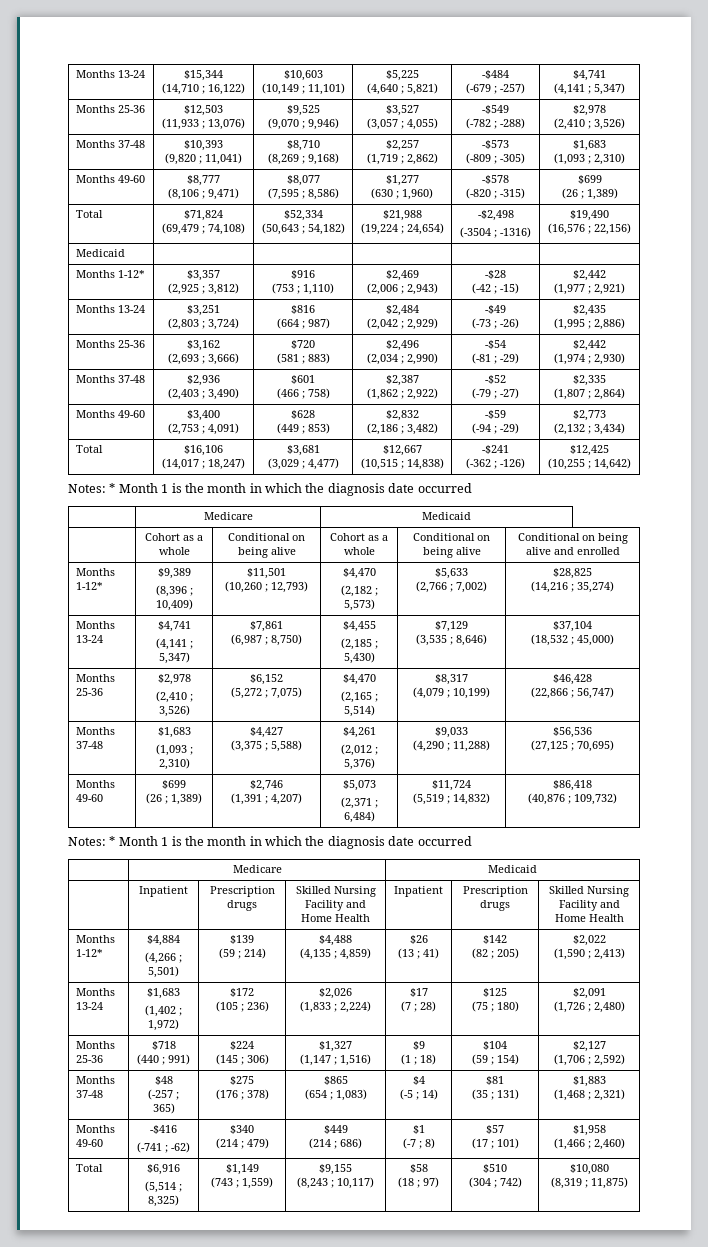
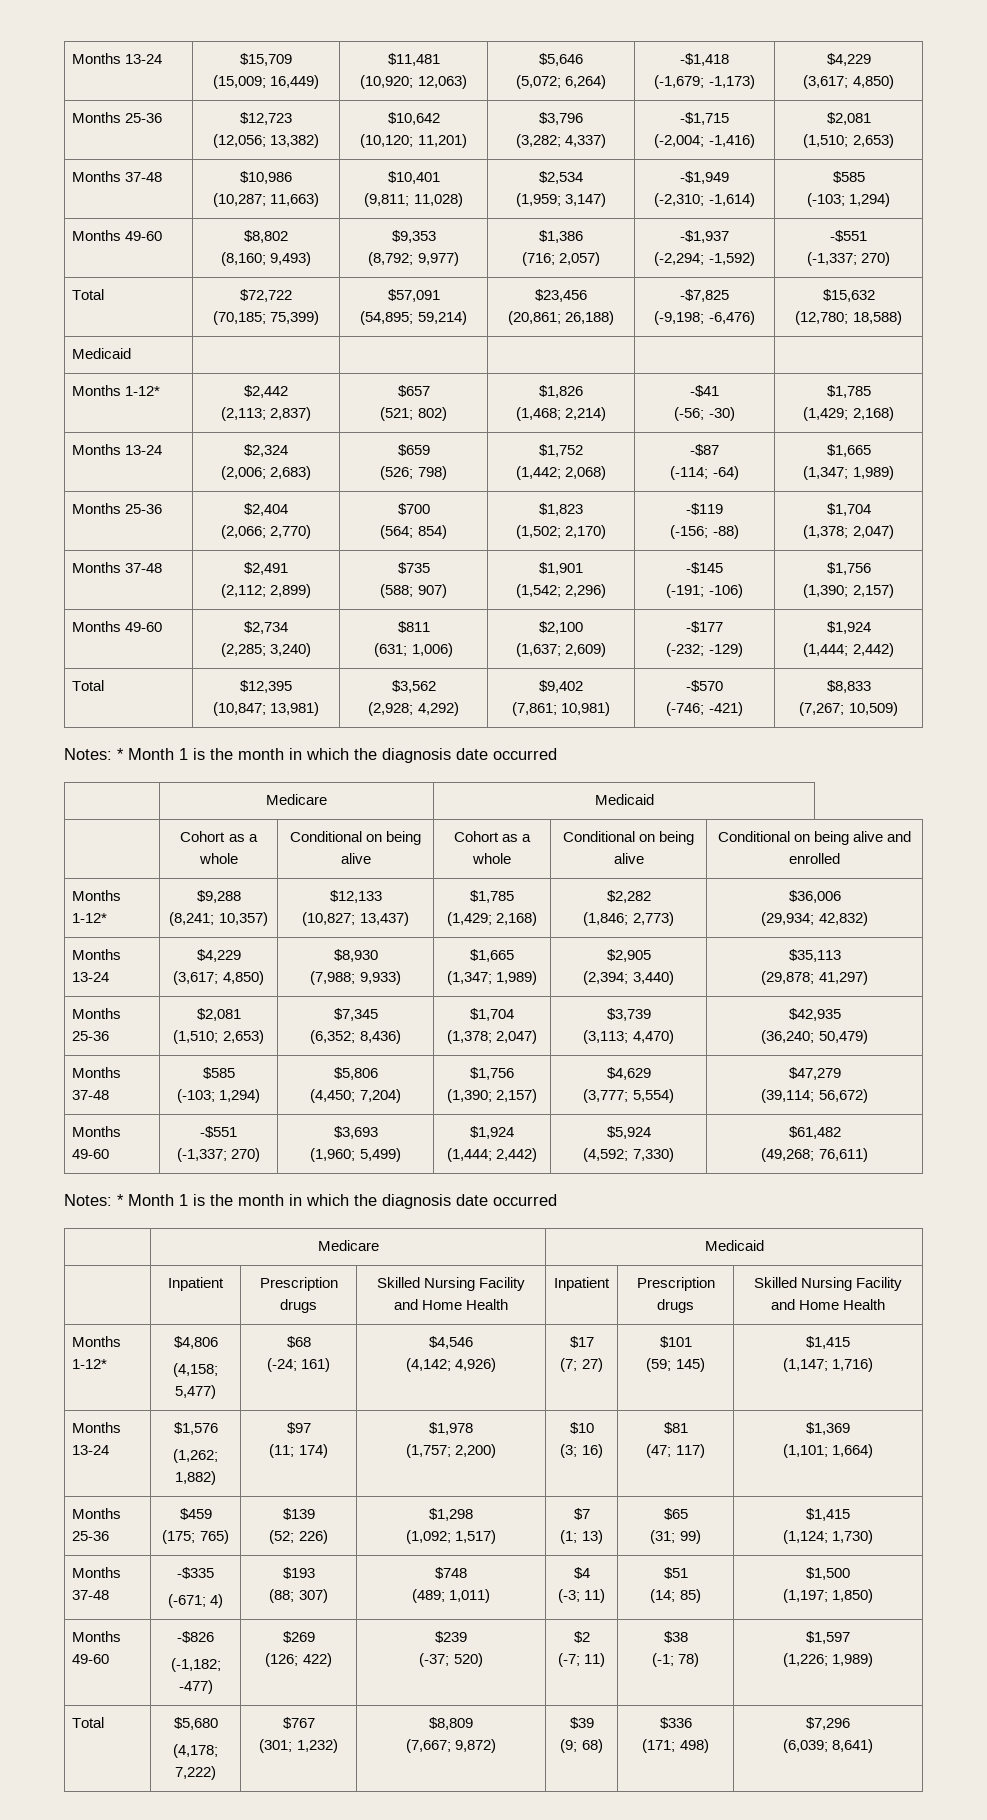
[76,70,146,78] [184,70,223,81] [162,83,245,95] [283,70,323,81] [261,83,345,95] [385,70,419,81] [366,83,438,95] [482,70,509,79] [466,83,525,94] [573,70,606,81] [554,83,625,95] [76,105,146,113] [184,105,223,116] [162,118,245,130] [286,105,320,116] [267,118,339,130] [385,105,419,116] [366,118,438,130] [482,105,509,114] [466,118,525,129] [573,105,606,116] [554,118,625,130] [76,140,146,148] [184,140,223,151] [165,153,242,165] [286,140,320,151] [267,153,339,165] [385,140,419,151] [366,153,438,165] [482,140,509,149] [466,153,525,164] [573,140,606,151] [554,153,625,165] [76,175,146,183] [187,175,220,186] [168,188,239,200] [286,175,320,186] [267,188,339,200] [385,175,419,186] [371,188,433,200] [482,175,509,184] [466,188,525,199] [577,175,602,184] [561,188,618,200] [76,210,104,218] [184,210,223,221] [162,223,245,235] [283,210,323,221] [261,223,345,235] [382,210,422,221] [360,223,444,235] [477,210,514,221] [460,227,531,238] [570,210,609,221] [548,223,631,235] [76,249,126,257] [76,270,146,278] [187,270,220,281] [168,283,239,295] [291,270,315,279] [272,283,334,295] [385,270,419,281] [366,283,438,295] [485,270,506,279] [472,283,519,294] [573,270,606,281] [554,283,625,295] [76,305,146,313] [187,305,220,316] [168,318,239,330] [291,305,315,314] [276,318,330,329] [385,305,419,316] [366,318,438,330] [485,305,506,314] [472,318,519,329] [573,305,606,316] [554,318,625,330] [76,340,146,348] [187,340,220,351] [168,353,239,365] [291,340,315,349] [276,353,330,364] [385,340,419,351] [366,353,438,365] [485,340,506,349] [472,353,519,364] [573,340,606,351] [554,353,625,365] [76,375,146,383] [187,375,220,386] [168,388,239,400] [291,375,315,384] [276,388,330,399] [385,375,419,386] [366,388,438,400] [485,375,506,384] [472,388,519,399] [573,375,606,386] [554,388,625,400] [76,410,146,418] [187,410,220,421] [168,423,239,435] [291,410,315,419] [276,423,330,434] [385,410,419,421] [366,423,438,435] [485,410,506,419] [472,423,519,434] [573,410,606,421] [554,423,625,435] [76,445,104,453] [184,445,223,456] [162,458,245,470] [286,445,320,456] [267,458,339,470] [382,445,422,456] [360,458,444,470] [482,445,509,454] [466,458,525,469] [570,445,609,456] [548,458,631,470] Months 13-24 | $15,344 // (14,710 ; 16,122) | $10,603 // (10,149 ; 11,101) | $5,225 // (4,640 ; 5,821) | -$484 // (-679 ; -257) | $4,741 // (4,141 ; 5,347) // Months 25-36 | $12,503 // (11,933 ; 13,076) | $9,525 // (9,070 ; 9,946) | $3,527 // (3,057 ; 4,055) | -$549 // (-782 ; -288) | $2,978 // (2,410 ; 3,526) // Months 37-48 | $10,393 // (9,820 ; 11,041) | $8,710 // (8,269 ; 9,168) | $2,257 // (1,719 ; 2,862) | -$573 // (-809 ; -305) | $1,683 // (1,093 ; 2,310) // Months 49-60 | $8,777 // (8,106 ; 9,471) | $8,077 // (7,595 ; 8,586) | $1,277 // (630 ; 1,960) | -$578 // (-820 ; -315) | $699 // (26 ; 1,389) // Total | $71,824 // (69,479 ; 74,108) | $52,334 // (50,643 ; 54,182) | $21,988 // (19,224 ; 24,654) | -$2,498 // (-3504 ; -1316) | $19,490 // (16,576 ; 22,156) // Medicaid | | | | | // Months 1-12* | $3,357 // (2,925 ; 3,812) | $916 // (753 ; 1,110) | $2,469 // (2,006 ; 2,943) | -$28 // (-42 ; -15) | $2,442 // (1,977 ; 2,921) // Months 13-24 | $3,251 // (2,803 ; 3,724) | $816 // (664 ; 987) | $2,484 // (2,042 ; 2,929) | -$49 // (-73 ; -26) | $2,435 // (1,995 ; 2,886) // Months 25-36 | $3,162 // (2,693 ; 3,666) | $720 // (581 ; 883) | $2,496 // (2,034 ; 2,990) | -$54 // (-81 ; -29) | $2,442 // (1,974 ; 2,930) // Months 37-48 | $2,936 // (2,403 ; 3,490) | $601 // (466 ; 758) | $2,387 // (1,862 ; 2,922) | -$52 // (-79 ; -27) | $2,335 // (1,807 ; 2,864) // Months 49-60 | $3,400 // (2,753 ; 4,091) | $628 // (449 ; 853) | $2,832 // (2,186 ; 3,482) | -$59 // (-94 ; -29) | $2,773 // (2,132 ; 3,434) // Total | $16,106 // (14,017 ; 18,247) | $3,681 // (3,029 ; 4,477) | $12,667 // (10,515 ; 14,838) | -$241 // (-362 ; -126) | $12,425 // (10,255 ; 14,642) -> [72,53,163,64] [240,53,292,66] [212,75,320,89] [387,53,440,66] [360,75,467,89] [539,53,583,66] [515,75,607,89] [680,53,729,66] [654,75,755,89] [826,53,871,66] [803,75,894,89] [72,112,163,123] [240,112,292,125] [212,134,320,148] [387,112,440,125] [360,134,467,148] [539,112,583,125] [515,134,607,148] [680,112,729,125] [654,134,755,148] [826,112,871,125] [803,134,894,148] [72,171,163,182] [240,171,292,184] [212,193,320,207] [387,171,440,184] [364,193,463,207] [539,171,583,184] [515,193,607,207] [680,171,729,184] [654,193,755,207] [832,171,865,183] [806,193,891,207] [72,230,163,241] [244,230,288,243] [220,252,312,266] [391,230,436,243] [368,252,459,266] [539,230,583,243] [521,252,601,266] [680,230,729,243] [654,252,755,266] [830,230,867,242] [806,252,891,266] [72,289,105,300] [240,289,292,302] [212,311,320,325] [387,289,440,302] [360,311,467,325] [535,289,587,302] [507,311,615,325] [680,289,729,302] [654,311,755,325] [822,289,875,302] [795,311,902,325] [72,348,132,359] [72,385,161,396] [244,385,288,398] [220,407,312,421] [397,385,430,397] [380,407,447,421] [539,385,583,398] [515,407,607,421] [690,385,719,397] [674,407,735,421] [826,385,871,398] [803,407,894,421] [72,444,163,455] [244,444,288,457] [220,466,312,480] [397,444,430,456] [380,466,447,480] [539,444,583,457] [515,466,607,480] [690,444,719,456] [670,466,739,480] [826,444,871,457] [803,466,894,480] [72,503,163,514] [244,503,288,516] [220,525,312,539] [397,503,430,515] [380,525,447,539] [539,503,583,516] [515,525,607,539] [686,503,723,515] [670,525,739,539] [826,503,871,516] [803,525,894,539] [72,562,163,573] [244,562,288,575] [220,584,312,598] [397,562,430,574] [380,584,447,598] [539,562,583,575] [515,584,607,598] [686,562,723,574] [666,584,743,598] [826,562,871,575] [803,584,894,598] [72,621,163,632] [244,621,288,634] [220,643,312,657] [397,621,430,633] [374,643,453,657] [539,621,583,634] [515,643,607,657] [686,621,723,633] [666,643,743,657] [826,621,871,634] [803,643,894,657] [72,680,105,691] [240,680,292,693] [212,702,320,716] [391,680,436,693] [368,702,459,716] [539,680,583,693] [511,702,611,716] [686,680,723,692] [666,702,743,716] [826,680,871,693] [799,702,898,716] Months 13-24 | $15,709 // (15,009; 16,449) | $11,481 // (10,920; 12,063) | $5,646 // (5,072; 6,264) | -$1,418 // (-1,679; -1,173) | $4,229 // (3,617; 4,850) // Months 25-36 | $12,723 // (12,056; 13,382) | $10,642 // (10,120; 11,201) | $3,796 // (3,282; 4,337) | -$1,715 // (-2,004; -1,416) | $2,081 // (1,510; 2,653) // Months 37-48 | $10,986 // (10,287; 11,663) | $10,401 // (9,811; 11,028) | $2,534 // (1,959; 3,147) | -$1,949 // (-2,310; -1,614) | $585 // (-103; 1,294) // Months 49-60 | $8,802 // (8,160; 9,493) | $9,353 // (8,792; 9,977) | $1,386 // (716; 2,057) | -$1,937 // (-2,294; -1,592) | -$551 // (-1,337; 270) // Total | $72,722 // (70,185; 75,399) | $57,091 // (54,895; 59,214) | $23,456 // (20,861; 26,188) | -$7,825 // (-9,198; -6,476) | $15,632 // (12,780; 18,588) // Medicaid | | | | | // Months 1-12* | $2,442 // (2,113; 2,837) | $657 // (521; 802) | $1,826 // (1,468; 2,214) | -$41 // (-56; -30) | $1,785 // (1,429; 2,168) // Months 13-24 | $2,324 // (2,006; 2,683) | $659 // (526; 798) | $1,752 // (1,442; 2,068) | -$87 // (-114; -64) | $1,665 // (1,347; 1,989) // Months 25-36 | $2,404 // (2,066; 2,770) | $700 // (564; 854) | $1,823 // (1,502; 2,170) | -$119 // (-156; -88) | $1,704 // (1,378; 2,047) // Months 37-48 | $2,491 // (2,112; 2,899) | $735 // (588; 907) | $1,901 // (1,542; 2,296) | -$145 // (-191; -106) | $1,756 // (1,390; 2,157) // Months 49-60 | $2,734 // (2,285; 3,240) | $811 // (631; 1,006) | $2,100 // (1,637; 2,609) | -$177 // (-232; -129) | $1,924 // (1,444; 2,442) // Total | $12,395 // (10,847; 13,981) | $3,562 // (2,928; 4,292) | $9,402 // (7,861; 10,981) | -$570 // (-746; -421) | $8,833 // (7,267; 10,509)
[157,568,191,579] [155,585,193,597] [155,599,193,611] [247,568,286,579] [225,581,308,593] [342,568,376,579] [340,585,378,597] [343,599,375,611] [435,568,468,579] [416,581,487,593] [553,568,592,579] [531,581,614,593] [76,621,116,629] [76,635,104,643] [157,621,191,632] [155,638,193,650] [158,652,190,664] [250,621,283,632] [231,634,302,646] [342,621,376,632] [340,638,378,650] [343,652,375,664] [435,621,468,632] [416,634,487,646] [553,621,592,632] [531,634,614,646] [76,674,116,682] [76,688,104,696] [157,674,191,685] [155,691,193,703] [158,705,190,717] [250,674,283,685] [231,687,302,699] [342,674,376,685] [340,691,378,703] [343,705,375,717] [435,674,468,685] [413,687,490,699] [553,674,592,685] [531,687,614,699] [76,727,116,735] [76,741,104,749] [157,727,191,738] [155,744,193,756] [158,758,190,770] [250,727,283,738] [231,740,302,752] [342,727,376,738] [340,744,378,756] [343,758,375,770] [435,727,468,738] [413,740,490,752] [553,727,592,738] [531,740,614,752] [76,780,116,788] [76,794,104,802] [162,780,186,789] [146,793,202,805] [250,780,283,791] [231,793,302,805] [342,780,376,791] [340,797,378,809] [343,811,375,823] [432,780,471,791] [413,793,490,805] [553,780,592,791] [528,793,617,805] $9,389 // (8,396 ; 10,409) | $11,501 // (10,260 ; 12,793) | $4,470 // (2,182 ; 5,573) | $5,633 // (2,766 ; 7,002) | $28,825 // (14,216 ; 35,274) // Months 13-24 | $4,741 // (4,141 ; 5,347) | $7,861 // (6,987 ; 8,750) | $4,455 // (2,185 ; 5,430) | $7,129 // (3,535 ; 8,646) | $37,104 // (18,532 ; 45,000) // Months 25-36 | $2,978 // (2,410 ; 3,526) | $6,152 // (5,272 ; 7,075) | $4,470 // (2,165 ; 5,514) | $8,317 // (4,079 ; 10,199) | $46,428 // (22,866 ; 56,747) // Months 37-48 | $1,683 // (1,093 ; 2,310) | $4,427 // (3,375 ; 5,588) | $4,261 // (2,012 ; 5,376) | $9,033 // (4,290 ; 11,288) | $56,536 // (27,125 ; 70,695) // Months 49-60 | $699 // (26 ; 1,389) | $2,746 // (1,391 ; 4,207) | $5,073 // (2,371 ; 6,484) | $11,724 // (5,519 ; 14,832) | $86,418 // (40,876 ; 109,732) -> [196,890,241,903] [169,912,268,926] [329,890,382,903] [302,912,409,926] [470,890,514,903] [446,912,538,926] [606,890,651,903] [583,912,674,926] [788,890,841,903] [761,912,868,926] [72,949,122,960] [72,972,110,982] [196,949,241,962] [173,971,264,985] [333,949,378,962] [310,971,401,985] [470,949,514,962] [446,971,538,985] [606,949,651,962] [583,971,674,985] [788,949,841,962] [761,971,868,985] [72,1008,122,1019] [72,1031,110,1041] [196,1008,241,1021] [173,1030,264,1044] [333,1008,378,1021] [310,1030,401,1044] [470,1008,514,1021] [446,1030,538,1044] [606,1008,651,1021] [583,1030,674,1044] [788,1008,841,1021] [761,1030,868,1044] [72,1067,122,1078] [72,1090,110,1100] [202,1067,235,1079] [176,1089,261,1103] [333,1067,378,1080] [310,1089,401,1103] [470,1067,514,1080] [446,1089,538,1103] [606,1067,651,1080] [583,1089,674,1103] [788,1067,841,1080] [761,1089,868,1103] [72,1126,122,1137] [72,1149,110,1159] [200,1126,237,1138] [176,1148,261,1162] [333,1126,378,1139] [310,1148,401,1162] [470,1126,514,1139] [446,1148,538,1162] [606,1126,651,1139] [583,1148,674,1162] [788,1126,841,1139] [761,1148,868,1162] $9,288 // (8,241; 10,357) | $12,133 // (10,827; 13,437) | $1,785 // (1,429; 2,168) | $2,282 // (1,846; 2,773) | $36,006 // (29,934; 42,832) // Months 13-24 | $4,229 // (3,617; 4,850) | $8,930 // (7,988; 9,933) | $1,665 // (1,347; 1,989) | $2,905 // (2,394; 3,440) | $35,113 // (29,878; 41,297) // Months 25-36 | $2,081 // (1,510; 2,653) | $7,345 // (6,352; 8,436) | $1,704 // (1,378; 2,047) | $3,739 // (3,113; 4,470) | $42,935 // (36,240; 50,479) // Months 37-48 | $585 // (-103; 1,294) | $5,806 // (4,450; 7,204) | $1,756 // (1,390; 2,157) | $4,629 // (3,777; 5,554) | $47,279 // (39,114; 56,672) // Months 49-60 | -$551 // (-1,337; 270) | $3,693 // (1,960; 5,499) | $1,924 // (1,444; 2,442) | $5,924 // (4,592; 7,330) | $61,482 // (49,268; 76,611)
[147,935,180,946] [145,952,182,964] [148,966,179,978] [230,935,254,944] [218,948,266,959] [319,935,352,946] [300,948,371,960] [409,935,428,944] [398,948,439,959] [483,935,507,944] [471,948,519,959] [572,935,606,946] [553,948,625,960] [76,988,116,996] [76,1002,104,1010] [147,988,180,999] [145,1005,182,1017] [148,1019,179,1031] [230,988,254,997] [215,1001,269,1012] [319,988,352,999] [300,1001,371,1013] [409,988,428,997] [401,1001,436,1012] [483,988,507,997] [471,1001,519,1012] [572,988,606,999] [553,1001,625,1013] [76,1041,116,1049] [76,1055,104,1063] [151,1041,176,1050] [137,1054,190,1065] [230,1041,254,1050] [215,1054,269,1065] [319,1041,352,1052] [300,1054,371,1066] [412,1041,425,1050] [401,1054,436,1065] [483,1041,507,1050] [471,1054,519,1065] [572,1041,606,1052] [553,1054,625,1066] [76,1076,116,1084] [76,1090,104,1098] [154,1076,173,1085] [148,1089,179,1100] [152,1103,175,1114] [230,1076,254,1085] [215,1089,269,1100] [323,1076,348,1085] [304,1089,367,1101] [412,1076,425,1085] [399,1089,438,1100] [486,1076,504,1085] [471,1089,519,1100] [572,1076,606,1087] [553,1089,625,1101] [76,1125,116,1133] [76,1139,104,1147] [150,1125,177,1134] [137,1142,190,1153] [230,1125,254,1134] [215,1138,269,1149] [323,1125,348,1134] [309,1138,362,1149] [412,1125,425,1134] [402,1138,435,1149] [486,1125,504,1134] [471,1138,519,1149] [572,1125,606,1136] [553,1138,625,1150] [76,1164,104,1172] [147,1164,180,1175] [145,1181,182,1193] [148,1195,179,1207] [225,1164,259,1175] [211,1177,273,1189] [319,1164,352,1175] [297,1177,374,1189] [409,1164,428,1173] [398,1177,439,1188] [483,1164,507,1173] [468,1177,522,1188] [569,1164,609,1175] [550,1177,628,1189] $4,884 // (4,266 ; 5,501) | $139 // (59 ; 214) | $4,488 // (4,135 ; 4,859) | $26 // (13 ; 41) | $142 // (82 ; 205) | $2,022 // (1,590 ; 2,413) // Months 13-24 | $1,683 // (1,402 ; 1,972) | $172 // (105 ; 236) | $2,026 // (1,833 ; 2,224) | $17 // (7 ; 28) | $125 // (75 ; 180) | $2,091 // (1,726 ; 2,480) // Months 25-36 | $718 // (440 ; 991) | $224 // (145 ; 306) | $1,327 // (1,147 ; 1,516) | $9 // (1 ; 18) | $104 // (59 ; 154) | $2,127 // (1,706 ; 2,592) // Months 37-48 | $48 // (-257 ; 365) | $275 // (176 ; 378) | $865 // (654 ; 1,083) | $4 // (-5 ; 14) | $81 // (35 ; 131) | $1,883 // (1,468 ; 2,321) // Months 49-60 | -$416 // (-741 ; -62) | $340 // (214 ; 479) | $449 // (214 ; 686) | $1 // (-7 ; 8) | $57 // (17 ; 101) | $1,958 // (1,466 ; 2,460) // Total | $6,916 // (5,514 ; 8,325) | $1,149 // (743 ; 1,559) | $9,155 // (8,243 ; 10,117) | $58 // (18 ; 97) | $510 // (304 ; 742) | $10,080 // (8,319 ; 11,875) -> [173,1336,218,1349] [173,1363,218,1377] [175,1385,216,1399] [286,1336,311,1348] [266,1358,331,1372] [429,1336,473,1349] [405,1358,497,1372] [569,1336,594,1348] [560,1358,603,1372] [659,1336,692,1348] [646,1358,705,1372] [806,1336,850,1349] [782,1358,874,1372] [72,1422,122,1433] [72,1445,110,1455] [173,1422,218,1435] [173,1449,218,1463] [175,1471,216,1485] [286,1422,311,1434] [269,1444,328,1458] [429,1422,473,1435] [405,1444,497,1458] [569,1422,594,1434] [560,1444,603,1458] [663,1422,688,1434] [646,1444,705,1458] [806,1422,850,1435] [782,1444,874,1458] [72,1508,122,1519] [72,1531,110,1541] [179,1508,212,1520] [162,1530,229,1544] [282,1508,315,1520] [269,1530,328,1544] [429,1508,473,1521] [405,1530,497,1544] [573,1508,590,1520] [560,1530,603,1544] [663,1508,688,1520] [650,1530,701,1544] [806,1508,850,1521] [782,1530,874,1544] [72,1567,122,1578] [72,1590,110,1600] [177,1567,214,1579] [167,1594,224,1608] [282,1567,315,1579] [269,1589,328,1603] [435,1567,467,1579] [411,1589,491,1603] [573,1567,590,1579] [557,1589,606,1603] [663,1567,688,1579] [650,1589,701,1603] [806,1567,850,1580] [782,1589,874,1603] [72,1631,122,1642] [72,1654,110,1664] [177,1631,214,1643] [170,1658,221,1672] [178,1680,213,1694] [282,1631,315,1643] [265,1653,332,1667] [435,1631,467,1643] [419,1653,483,1667] [573,1631,590,1643] [557,1653,606,1667] [663,1631,688,1643] [651,1653,700,1667] [806,1631,850,1644] [782,1653,874,1667] [72,1717,105,1728] [173,1717,218,1730] [173,1744,218,1758] [175,1766,216,1780] [282,1717,315,1729] [259,1739,338,1753] [429,1717,473,1730] [405,1739,497,1753] [569,1717,594,1729] [560,1739,603,1753] [659,1717,692,1729] [642,1739,709,1753] [806,1717,850,1730] [782,1739,874,1753] $4,806 // (4,158; 5,477) | $68 // (-24; 161) | $4,546 // (4,142; 4,926) | $17 // (7; 27) | $101 // (59; 145) | $1,415 // (1,147; 1,716) // Months 13-24 | $1,576 // (1,262; 1,882) | $97 // (11; 174) | $1,978 // (1,757; 2,200) | $10 // (3; 16) | $81 // (47; 117) | $1,369 // (1,101; 1,664) // Months 25-36 | $459 // (175; 765) | $139 // (52; 226) | $1,298 // (1,092; 1,517) | $7 // (1; 13) | $65 // (31; 99) | $1,415 // (1,124; 1,730) // Months 37-48 | -$335 // (-671; 4) | $193 // (88; 307) | $748 // (489; 1,011) | $4 // (-3; 11) | $51 // (14; 85) | $1,500 // (1,197; 1,850) // Months 49-60 | -$826 // (-1,182; -477) | $269 // (126; 422) | $239 // (-37; 520) | $2 // (-7; 11) | $38 // (-1; 78) | $1,597 // (1,226; 1,989) // Total | $5,680 // (4,178; 7,222) | $767 // (301; 1,232) | $8,809 // (7,667; 9,872) | $39 // (9; 68) | $336 // (171; 498) | $7,296 // (6,039; 8,641)

